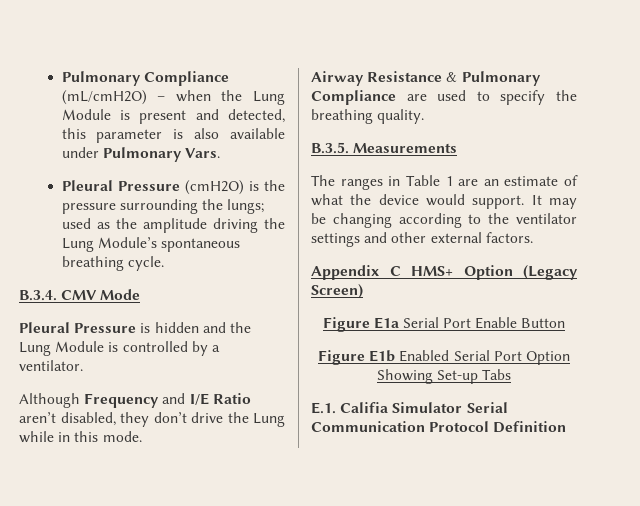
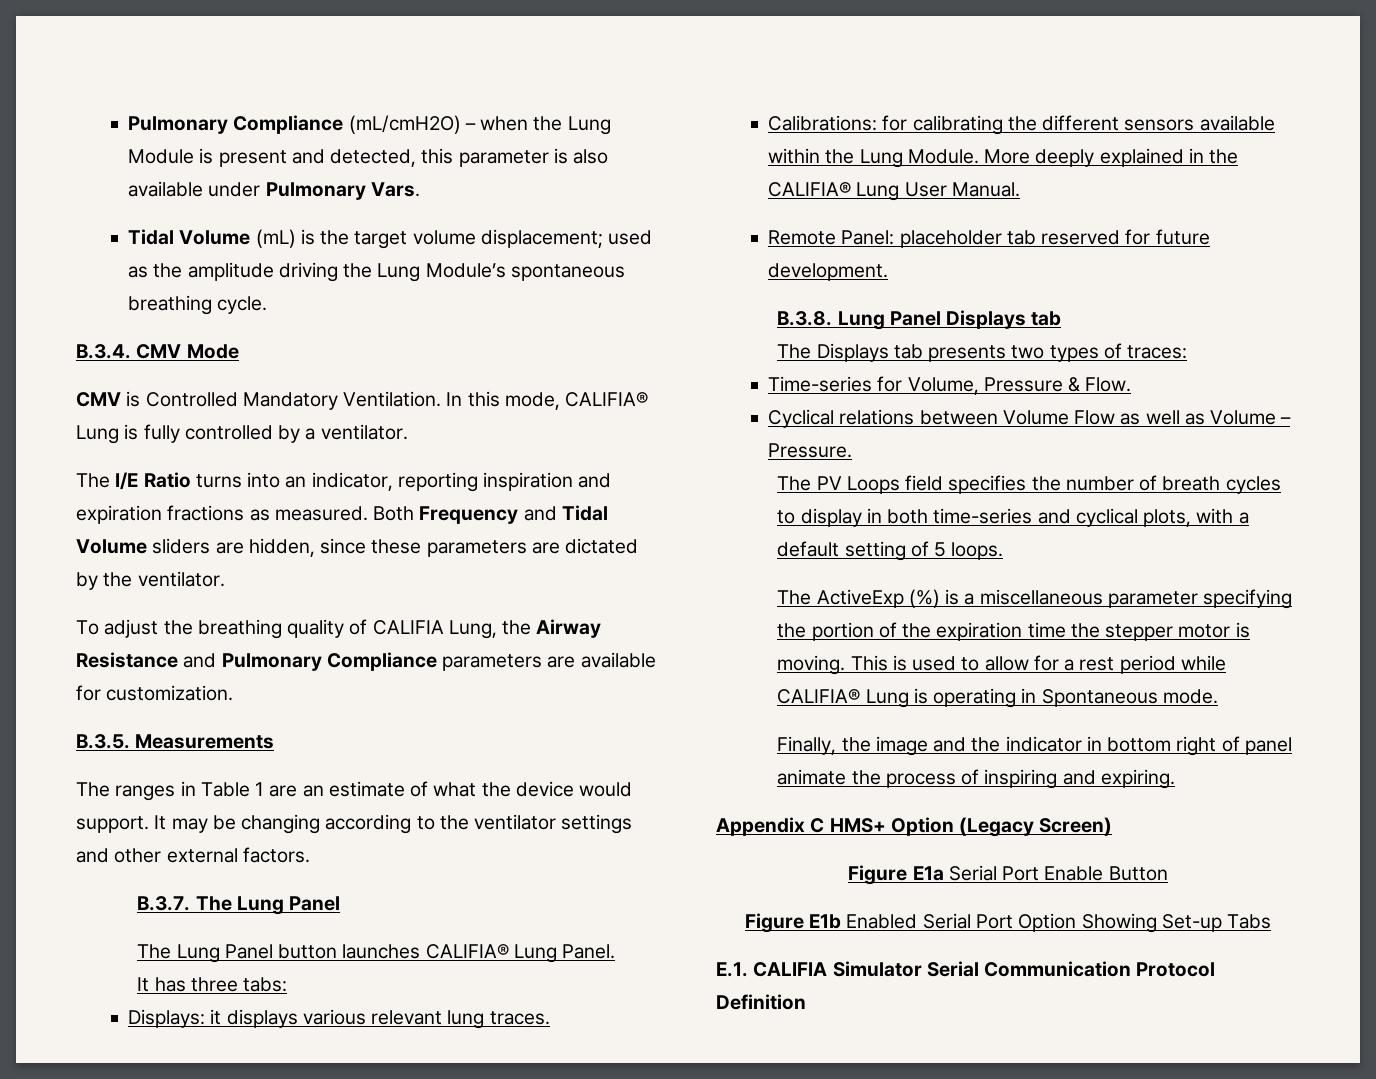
[61,180,285,195] [61,199,265,214] Pleural Pressure (cmH2O) is the pressure surrounding the lungs; -> [128,229,603,249] Tidal Volume (mL) is the target volume displacement;
[19,322,251,333] [19,341,220,356] [19,360,83,371] [19,393,251,408] [19,412,285,427] [19,431,142,443] Pleural Pressure is hidden and the Lung Module is controlled by a ventilator. // Although Frequency and I/E Ratio aren’t disabled, they don’t drive the Lung while in this mode. // -> [76,391,649,410] [76,424,408,444] [76,472,612,492] [76,505,608,524] [76,538,639,557] [76,571,225,590] [76,619,532,639] CMV is Controlled Mandatory Ventilation. In this mode, CALIFIA® Lung is fully controlled by a ventilator. // The I/E Ratio turns into an indicator, reporting inspiration and expiration fractions as measured. Both Frequency and Tidal Volume sliders are hidden, since these parameters are dictated by the ventilator. // To adjust the breathing quality of CALIFIA Lung, the
[446,71,541,86] [311,90,577,105] [311,109,425,124] & Pulmonary Compliance are used to specify the breathing quality. -> [183,652,656,671] [76,685,234,701] and Pulmonary Compliance parameters are available for customization.
(533, 237) none -> [137,896,341,915] [137,944,616,963] [137,977,288,992] [128,1009,550,1029] [768,115,1275,135] [768,148,1239,168] [768,182,1020,201] [768,229,1210,248] [768,263,889,281] [777,310,1062,330] [777,343,1188,362] [768,376,1132,395] [768,409,1292,428] [768,443,853,458] [777,475,1281,494] [777,508,1249,527] [777,541,1004,561] [777,589,1293,609] [777,622,1250,641] [777,655,1226,675] [777,688,1218,708] [777,736,1292,756] [777,769,1175,789] // B.3.7. The Lung Panel // The Lung Panel button launches CALIFIA® Lung Panel. // It has three tabs: // Displays: it displays various relevant lung traces. // Calibrations: for calibrating the different sensors available within the Lung Module. More deeply explained in the CALIFIA® Lung User Manual. // Remote Panel: placeholder tab reserved for future development. // B.3.8. Lung Panel Displays tab // The Displays tab presents two types of traces: // Time-series for Volume, Pressure & Flow. // Cyclical relations between Volume Flow as well as Volume – Pressure. // The PV Loops field specifies the number of breath cycles to display in both time-series and cyclical plots, with a default setting of 5 loops. // The ActiveExp (%) is a miscellaneous parameter specifying the portion of the expiration time the stepper motor is moving. This is used to allow for a rest period while CALIFIA® Lung is operating in Spontaneous mode. // Finally, the image and the indicator in bottom right of panel animate the process of inspiring and expiring.
[340,402,389,413] Califia -> [753,962,828,977] CALIFIA

